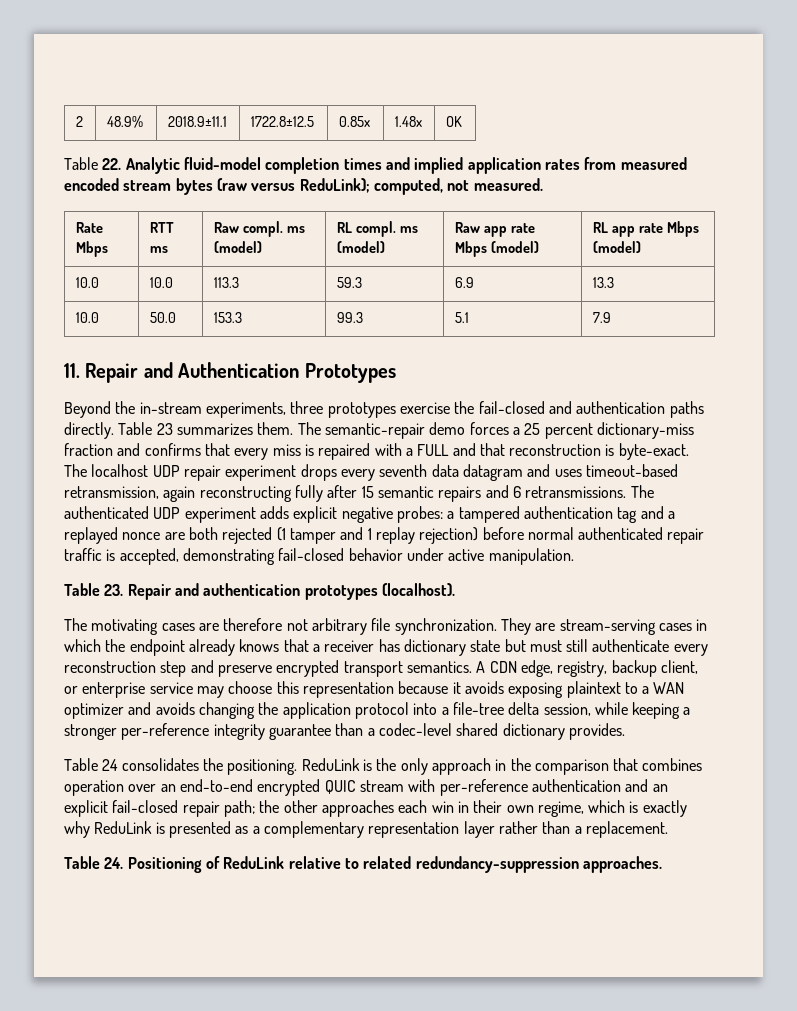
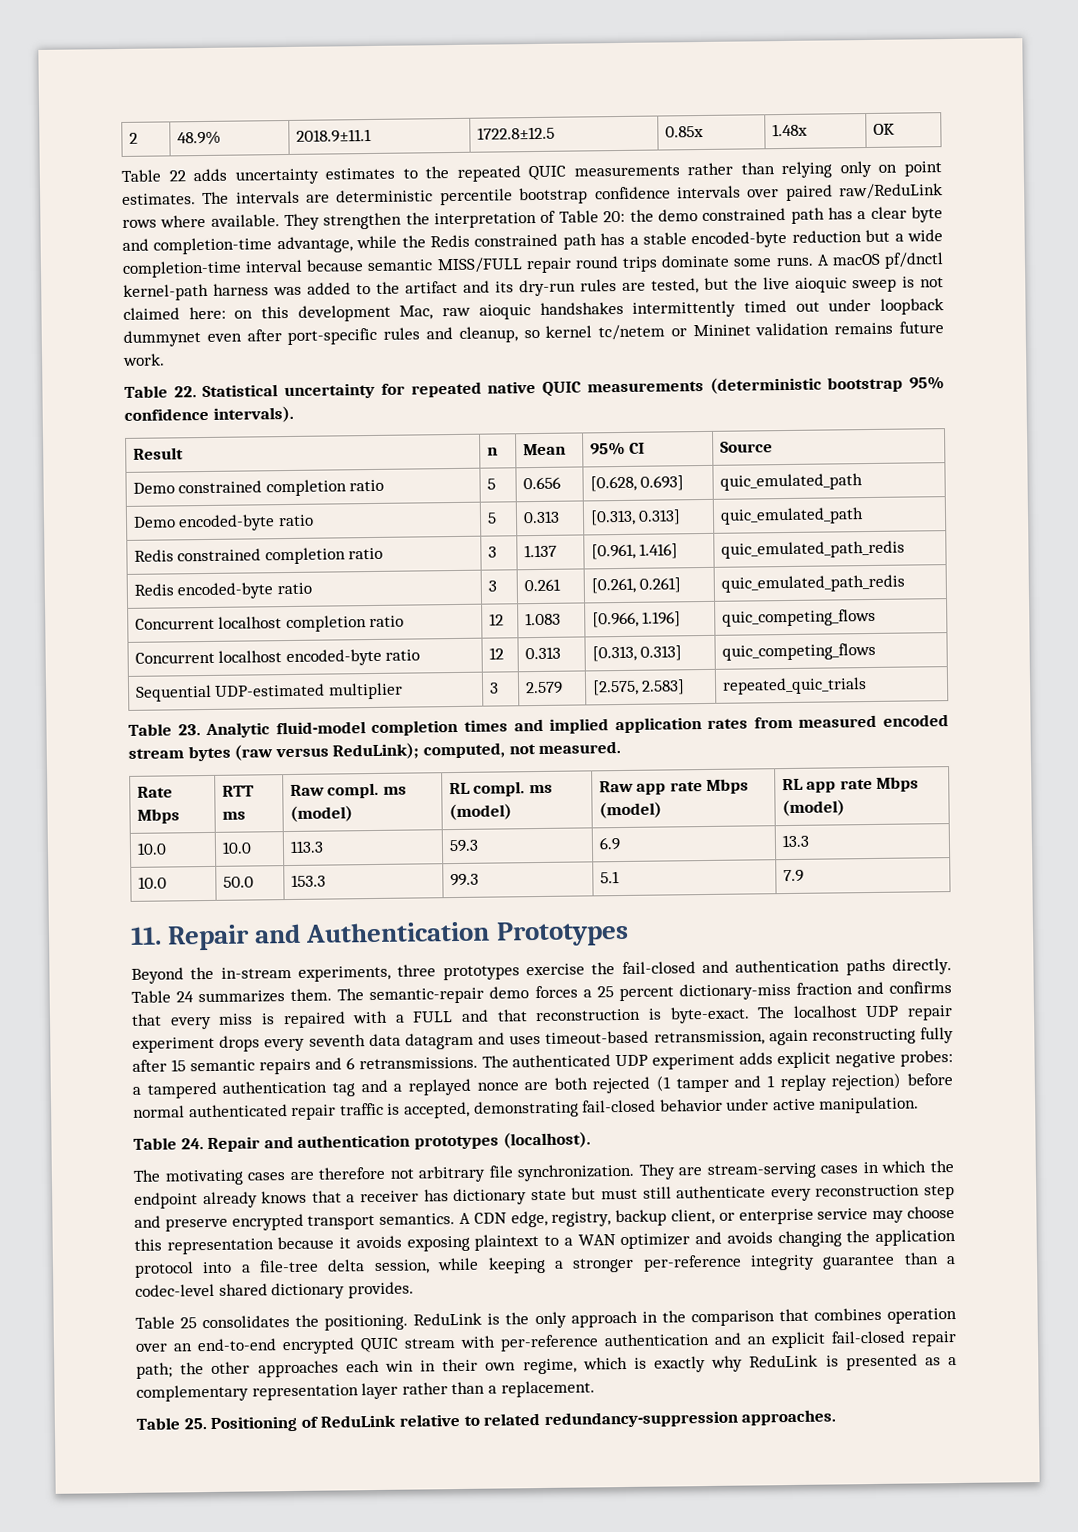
[102,158,122,170] 22. -> [168,160,942,185] [122,183,944,206] [122,206,944,231] [122,229,943,255] [122,252,945,278] [123,276,944,301] [123,298,944,322] [123,321,945,347] [123,353,165,366] [124,376,946,400] [124,405,294,423] [132,447,184,460] [486,447,498,456] [522,443,566,456] [589,441,646,456] [719,441,773,453] [132,479,385,497] [486,478,496,490] [522,476,561,490] [589,475,685,492] [719,473,863,491] [132,514,314,532] [486,512,497,524] [522,510,560,524] [589,509,682,526] [719,507,864,525] [133,547,384,565] [487,546,497,558] [523,544,557,558] [590,543,679,560] [720,540,905,559] [133,582,312,600] [487,580,497,592] [523,578,561,592] [590,577,682,594] [720,574,905,593] [134,615,405,633] [488,613,504,626] [524,612,561,626] [591,611,682,628] [721,608,876,627] [134,648,421,667] [488,647,504,660] [524,646,561,660] [591,645,683,662] [721,642,876,661] [135,682,403,702] [488,682,499,694] [524,681,563,695] [591,679,686,696] [721,677,867,695] [128,723,201,736] 22 adds uncertainty estimates to the repeated QUIC measurements rather than relying only on point estimates. The intervals are deterministic percentile bootstrap confidence intervals over paired raw/ReduLink rows where available. They strengthen the interpretation of Table 20: the demo constrained path has a clear byte and completion-time advantage, while the Redis constrained path has a stable encoded-byte reduction but a wide completion-time interval because semantic MISS/FULL repair round trips dominate some runs. A macOS pf/dnctl kernel-path harness was added to the artifact and its dry-run rules are tested, but the live aioquic sweep is not claimed here: on this development Mac, raw aioquic handshakes intermittently timed out under loopback dummynet even after port-specific rules and cleanup, so kernel tc/netem or Mininet validation remains future work. // Table 22. Statistical uncertainty for repeated native QUIC measurements (deterministic bootstrap 95% confidence intervals). // Result | n | Mean | 95% CI | Source // Demo constrained completion ratio | 5 | 0.656 | [0.628, 0.693] | quic_emulated_path // Demo encoded-byte ratio | 5 | 0.313 | [0.313, 0.313] | quic_emulated_path // Redis constrained completion ratio | 3 | 1.137 | [0.961, 1.416] | quic_emulated_path_redis // Redis encoded-byte ratio | 3 | 0.261 | [0.261, 0.261] | quic_emulated_path_redis // Concurrent localhost completion ratio | 12 | 1.083 | [0.966, 1.196] | quic_competing_flows // Concurrent localhost encoded-byte ratio | 12 | 0.313 | [0.313, 0.313] | quic_competing_flows // Sequential UDP-estimated multiplier | 3 | 2.579 | [2.575, 2.583] | repeated_quic_trials // Table 23.
[156,423,173,435] 23 -> [176,991,195,1003] 24
[104,584,124,596] 23. -> [180,1138,204,1150] 24.
[102,759,119,771] 24 -> [180,1317,198,1329] 25
[104,857,124,869] 24. -> [183,1418,207,1430] 25.

